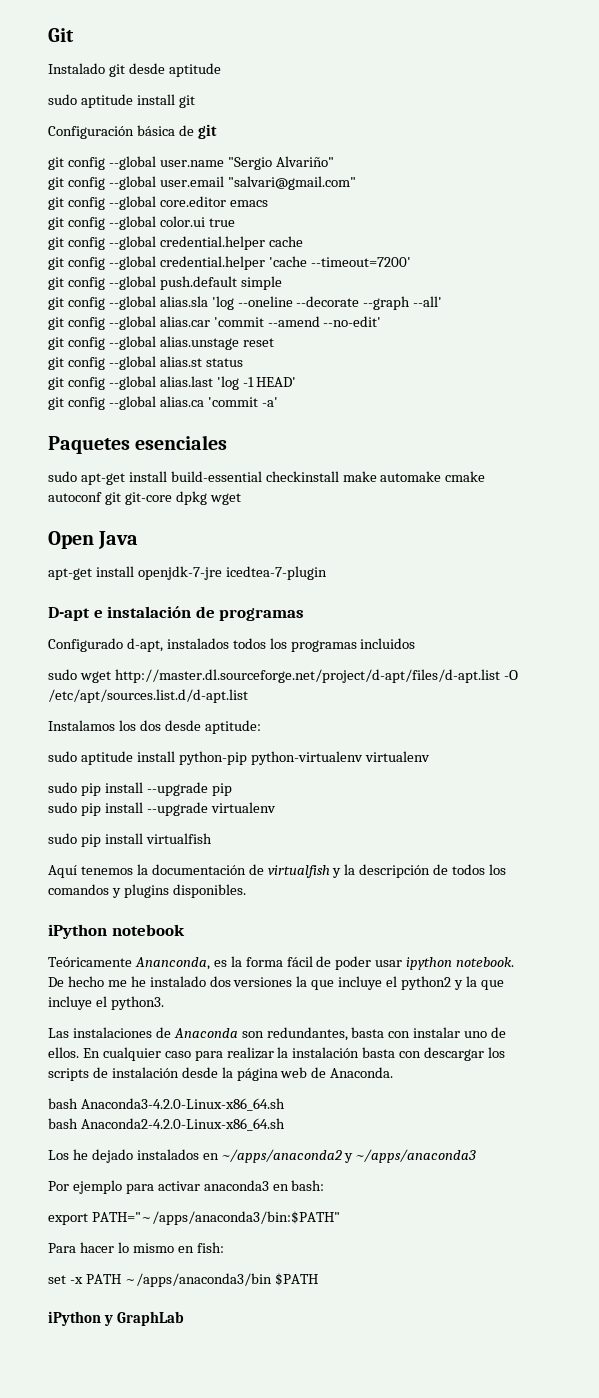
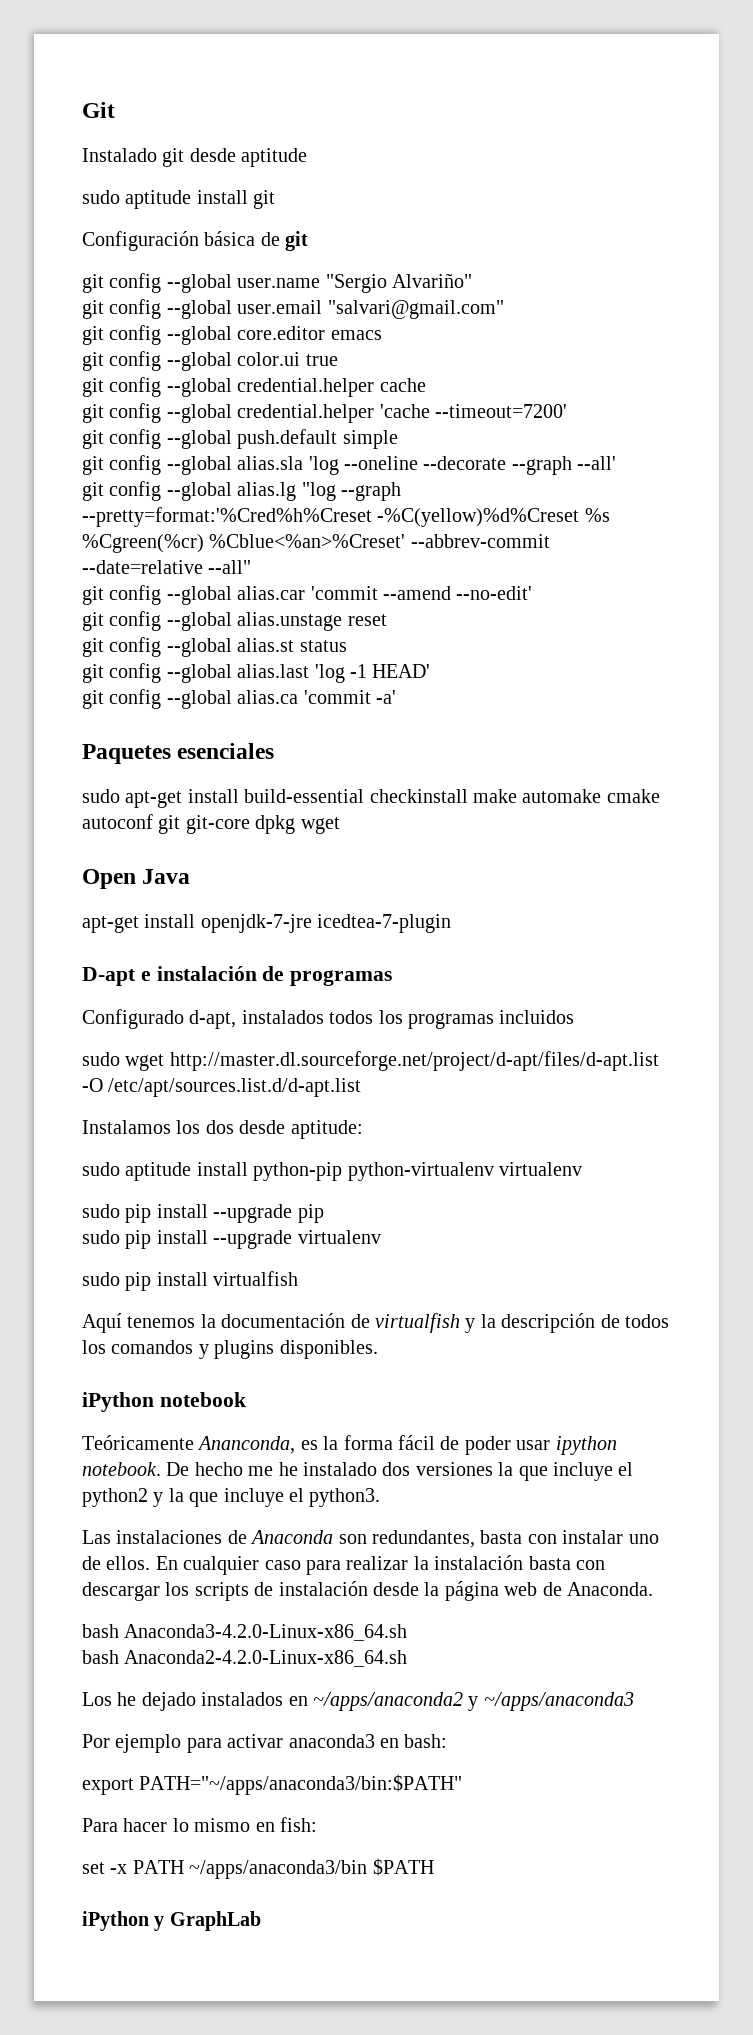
(443, 301) none -> [82,481,401,501] [82,507,610,527] [82,534,550,553] [82,560,252,574] // git config --global alias.lg "log --graph --pretty=format:'%Cred%h%Creset -%C(yellow)%d%Creset %s %Cgreen(%cr) %Cblue<%an>%Creset' --abbrev-commit --date=relative --all"

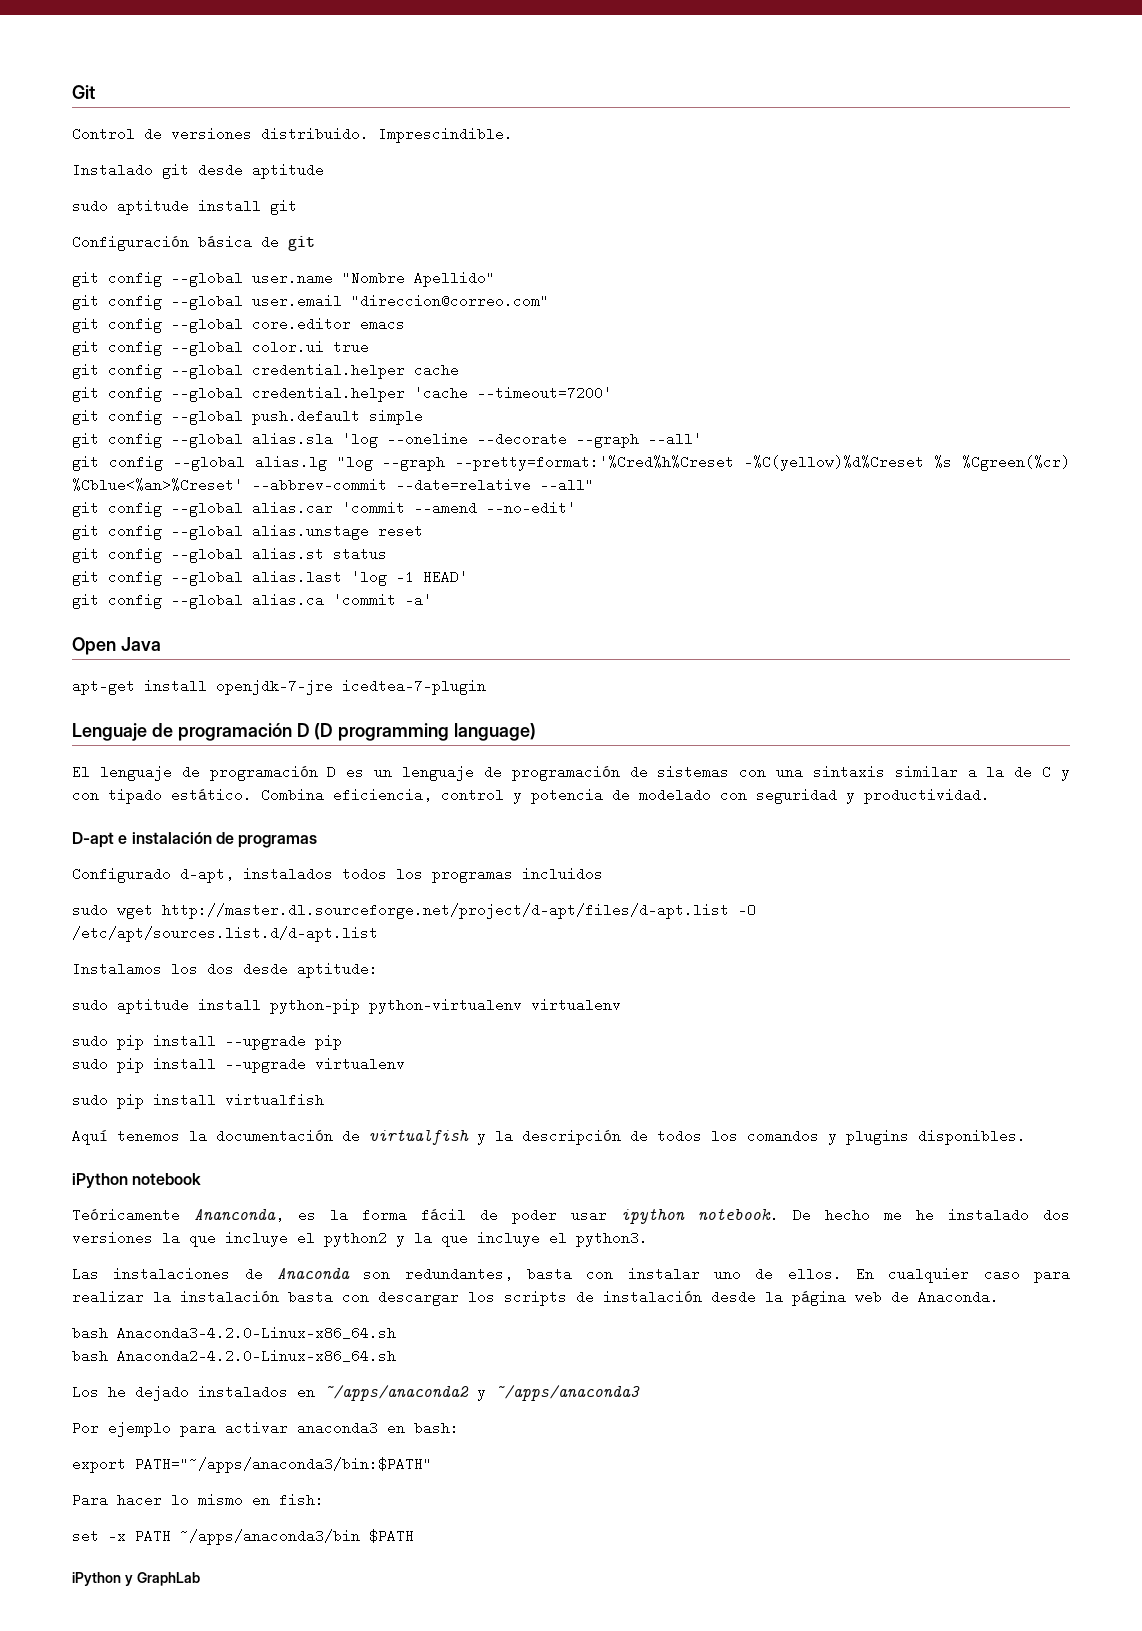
(115, 110) none -> [72,127,513,143] // Control de versiones distribuido. Imprescindible.
[325,273,472,293] "Sergio Alvariño" -> [342,271,495,287] "Nombre Apellido"
[327,300,504,319] "salvari@gmail.com" -> [351,294,549,308] "direccion@correo.com"
[82,743,275,764] [82,789,660,808] [82,814,340,834] // Paquetes esenciales // sudo apt-get install build-essential checkinstall make automake cmake autoconf git git-core dpkg wget -> (432, 600) none
(452, 923) none -> [72,723,537,741] [72,765,1071,781] [72,788,990,804] // Lenguaje de programación D (D programming language) // El lenguaje de programación D es un lenguaje de programación de sistemas con una sintaxis similar a la de C y con tipado estático. Combina eficiencia, control y potencia de modelado con seguridad y productividad.

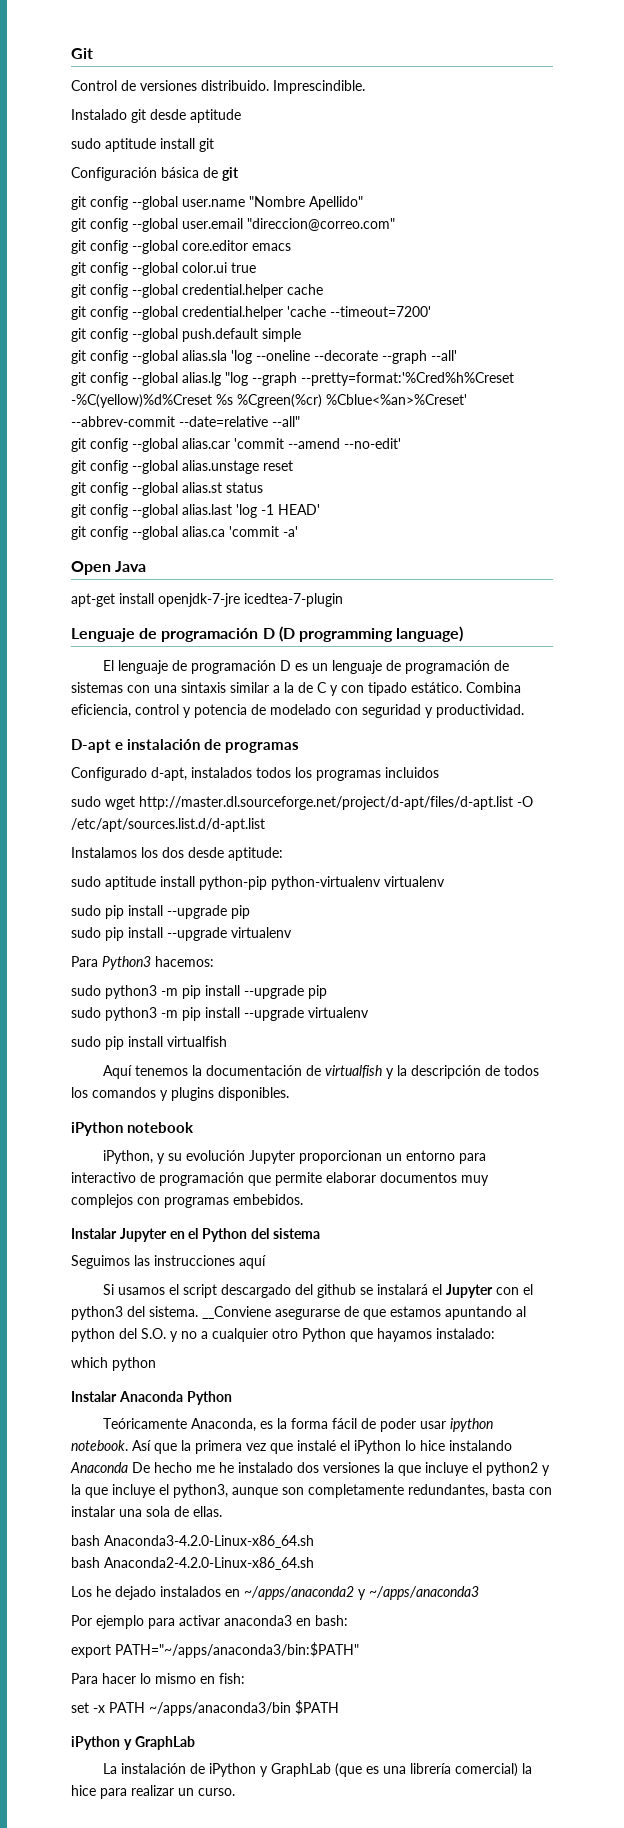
(405, 1064) none -> [71,956,214,970] [71,985,327,999] [71,1007,369,1021] // Para Python3 hacemos: // sudo python3 -m pip install --upgrade pip // sudo python3 -m pip install --upgrade virtualenv
(202, 1179) none -> [103,1150,487,1164] [71,1172,489,1186] [71,1194,303,1208] [71,1228,320,1242] [71,1255,266,1269] [103,1284,534,1298] [71,1306,526,1320] [71,1328,495,1342] [71,1357,156,1371] [71,1391,232,1405] // iPython, y su evolución Jupyter proporcionan un entorno para interactivo de programación que permite elaborar documentos muy complejos con programas embebidos. // Instalar Jupyter en el Python del sistema // Seguimos las instrucciones aquí // Si usamos el script descargado del github se instalará el Jupyter con el python3 del sistema. __Conviene asegurarse de que estamos apuntando al python del S.O. y no a cualquier otro Python que hayamos instalado: // which python // Instalar Anaconda Python
[194,1208,284,1222] Ananconda, -> [191,1418,257,1432] Anaconda,
(779, 1215) none -> [132,1440,512,1454] [70,1462,128,1473] Así que la primera vez que instalé el iPython lo hice instalando Anaconda
[576,1231,648,1247] [72,1267,1071,1283] [72,1290,999,1306] python3. // Las instalaciones de Anaconda son redundantes, basta con instalar uno de ellos. En cualquier caso para realizar la instalación basta con descargar los scripts de instalación desde la página web de Anaconda. -> [173,1484,552,1498] [71,1506,222,1517] python3, aunque son completamente redundantes, basta con instalar una sola de ellas.
(200, 1579) none -> [103,1763,533,1777] [71,1785,235,1799] // La instalación de iPython y GraphLab (que es una librería comercial) la hice para realizar un curso.

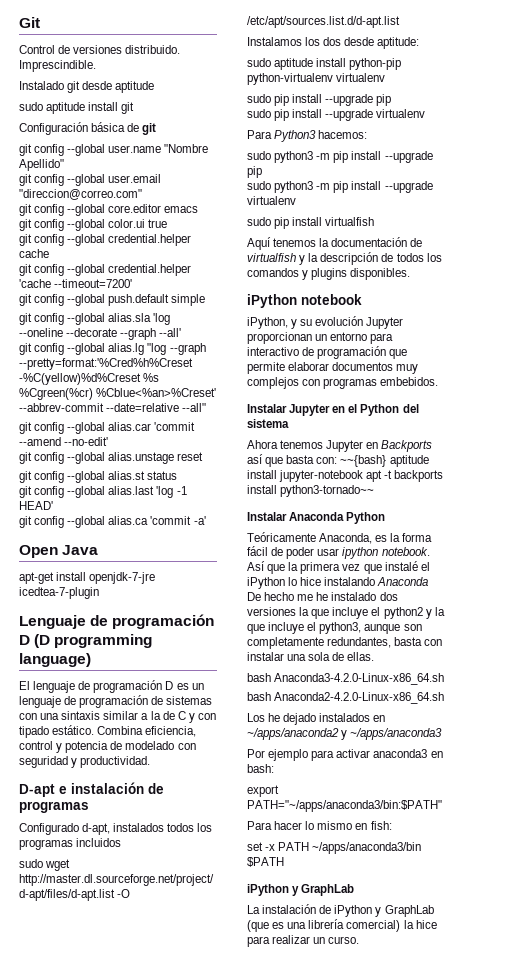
[71,1255,266,1269] [103,1284,534,1298] [71,1306,526,1320] [71,1328,495,1342] [71,1357,156,1371] Seguimos las instrucciones aquí // Si usamos el script descargado del github se instalará el Jupyter con el python3 del sistema. __Conviene asegurarse de que estamos apuntando al python del S.O. y no a cualquier otro Python que hayamos instalado: // which python -> [247,440,433,452] [247,454,429,467] [247,470,444,482] [247,485,375,497] Ahora tenemos Jupyter en Backports así que basta con: ~~{bash} aptitude install jupyter-notebook apt -t backports install python3-tornado~~

